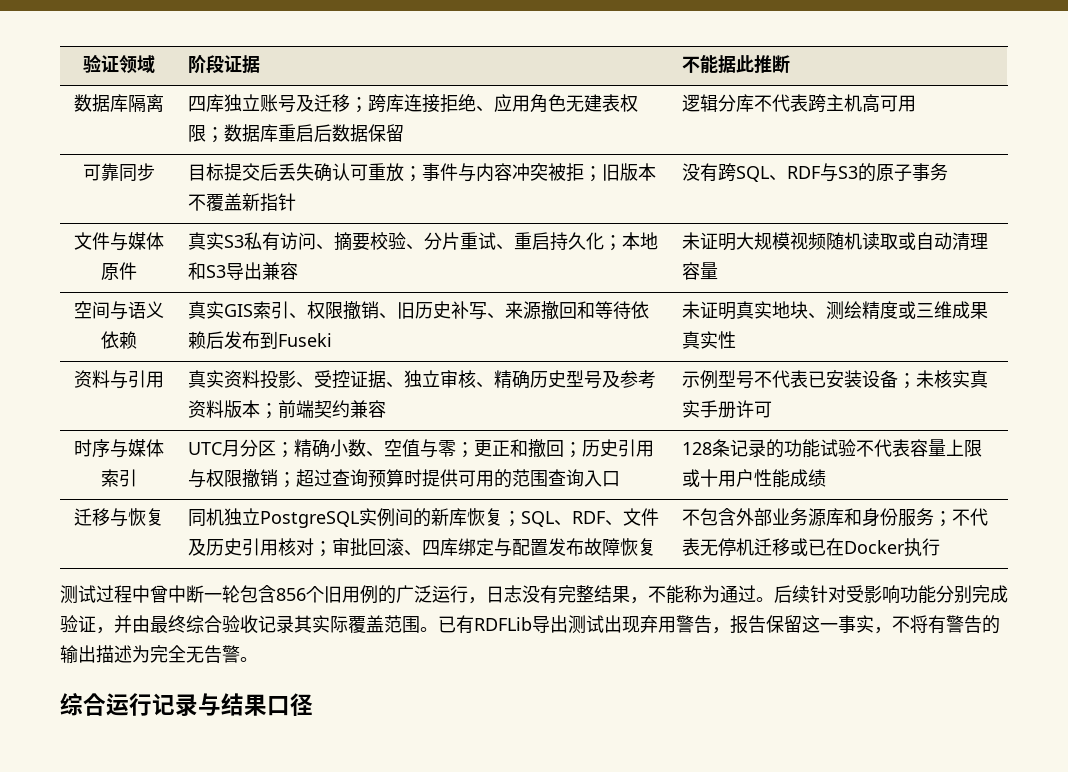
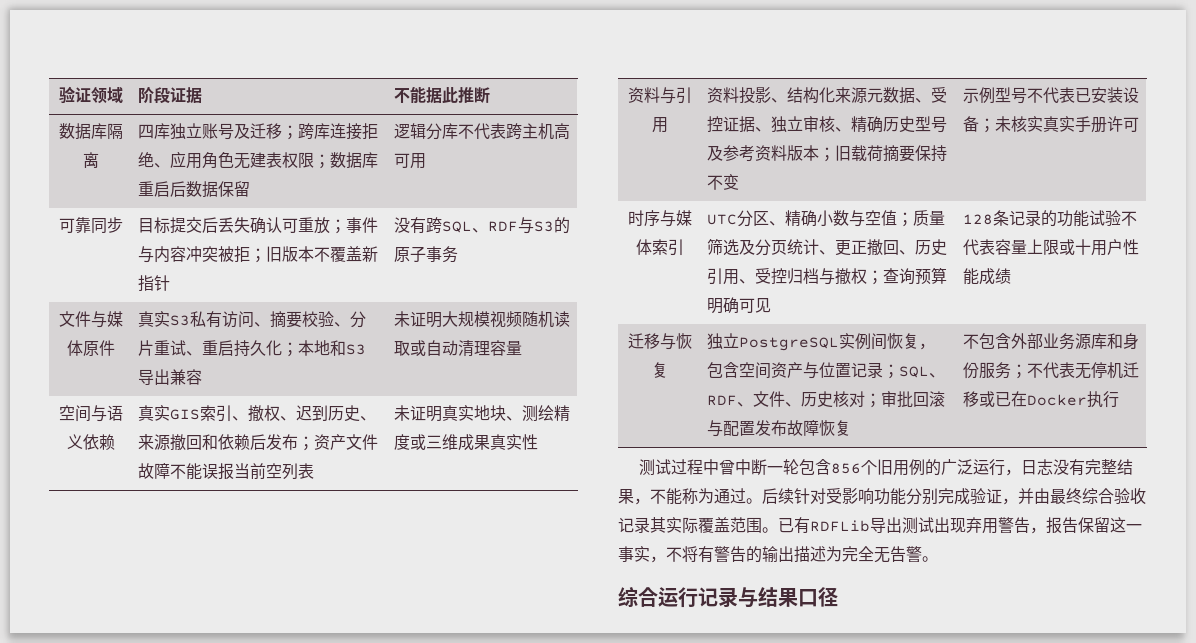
[306,301,487,320] 权限撤销、旧历史补写 -> [248,405,361,422] 撤权、迟到历史
[594,301,631,320] 等待 -> (219, 442) none
[259,331,332,349] 到Fuseki -> [298,434,379,451] [138,463,315,480] ；资产文件故障不能误报当前空列表
[187,370,224,388] 真实 -> (668, 125) none
(314, 385) none -> [787,87,932,104] 结构化来源元数据、
[277,400,386,418] 前端契约兼容 -> [835,145,948,162] [707,174,740,190] 旧载荷摘要保持不变
[221,439,654,458] [187,469,620,488] 月分区；精确小数、空值与零；更正和撤回；历史引用与权限撤销；超过查询预算时提供可用的范围查询入口 -> [737,210,946,227] [707,238,948,256] [707,267,948,285] [707,297,772,314] 分区、精确小数与空值；质量筛选及分页统计、更正撤回、历史引用、受控归档与撤权；查询预算明确可见
[187,508,224,527] 同机 -> (668, 370) none
[412,508,503,527] 的新库恢复 -> [887,333,936,350] [707,362,884,379] 恢复，包含空间资产与位置记录
[187,538,278,556] 及历史引用 -> [785,391,834,408] 、历史
[403,538,494,556] 、四库绑定 -> (946, 399) none

